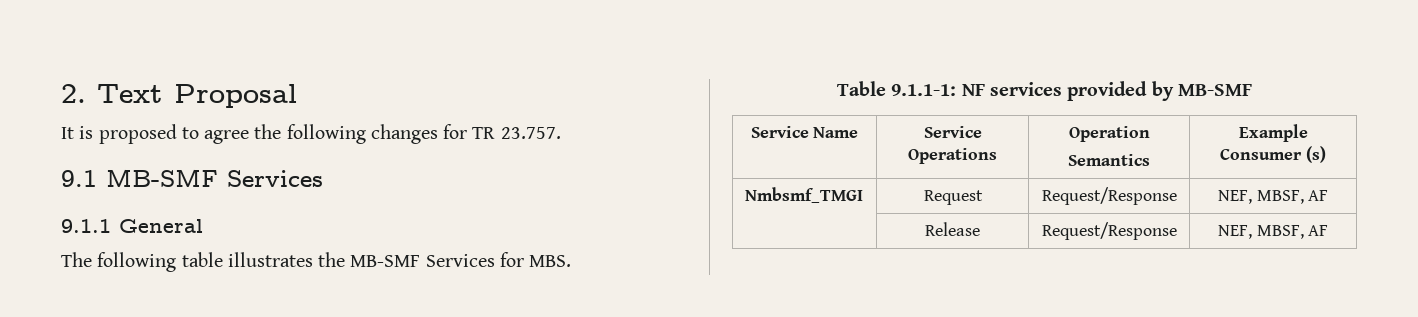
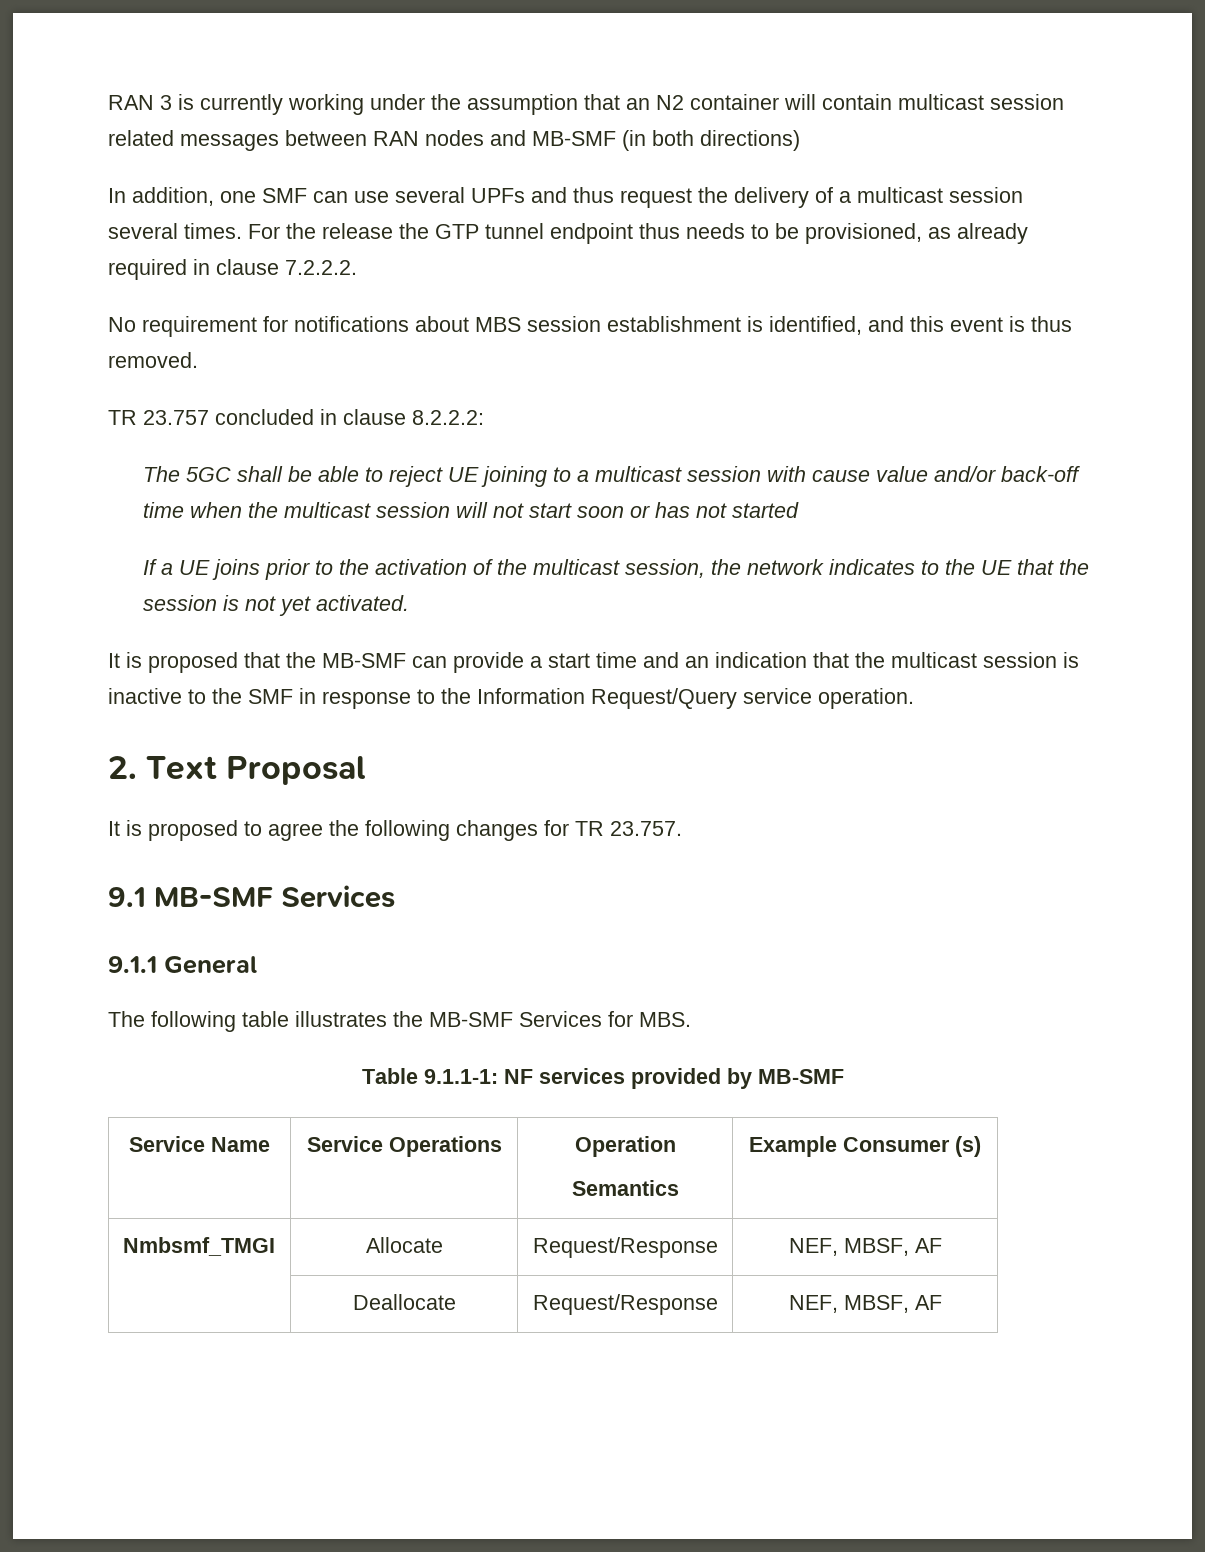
(61, 93) none -> [108,94,1064,115] [108,130,800,151] [108,187,1023,208] [108,223,1028,244] [108,259,357,280] [108,316,1072,337] [108,352,198,368] [108,409,484,425] [143,466,1081,487] [143,502,800,518] [143,559,1090,580] [143,595,410,616] [108,652,1079,673] [108,688,914,709] RAN 3 is currently working under the assumption that an N2 container will contain multicast session related messages between RAN nodes and MB-SMF (in both directions) // In addition, one SMF can use several UPFs and thus request the delivery of a multicast session several times. For the release the GTP tunnel endpoint thus needs to be provisioned, as already required in clause 7.2.2.2. // No requirement for notifications about MBS session establishment is identified, and this event is thus removed. // TR 23.757 concluded in clause 8.2.2.2: // The 5GC shall be able to reject UE joining to a multicast session with cause value and/or back-off time when the multicast session will not start soon or has not started // If a UE joins prior to the activation of the multicast session, the network indicates to the UE that the session is not yet activated. // It is proposed that the MB-SMF can provide a start time and an indication that the multicast session is inactive to the SMF in response to the Information Request/Query service operation. //
[923,190,983,205] Request -> [365,1237,443,1253] Allocate
[925,222,980,236] Release -> [352,1294,456,1310] Deallocate

